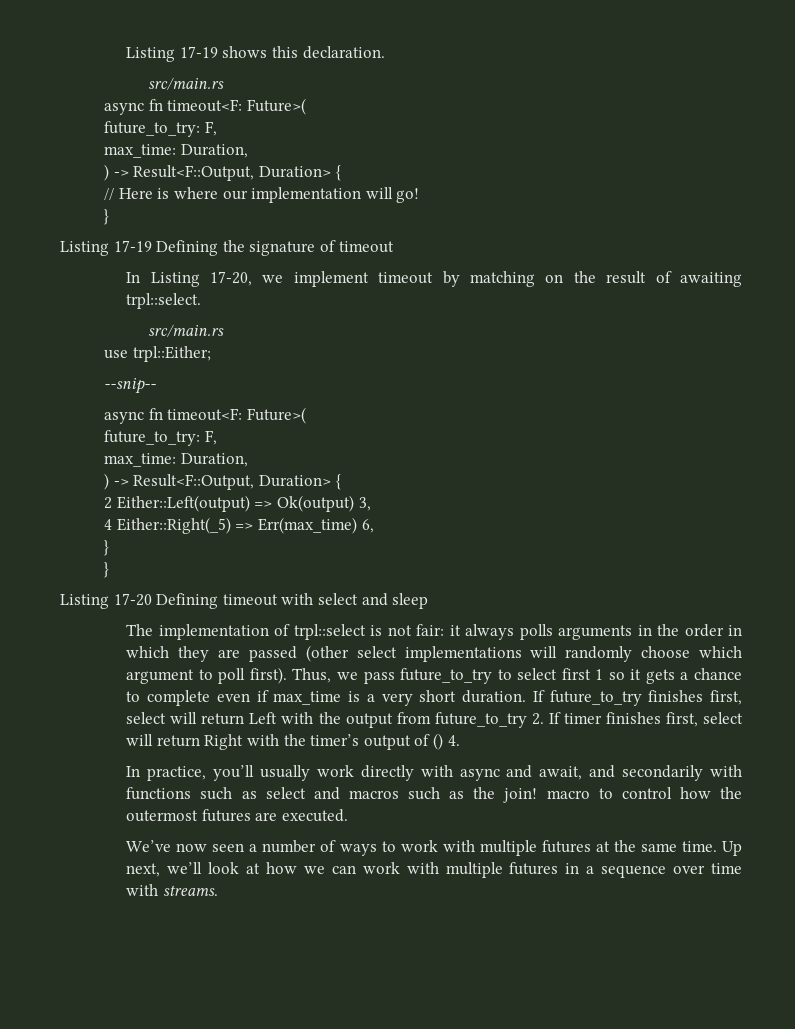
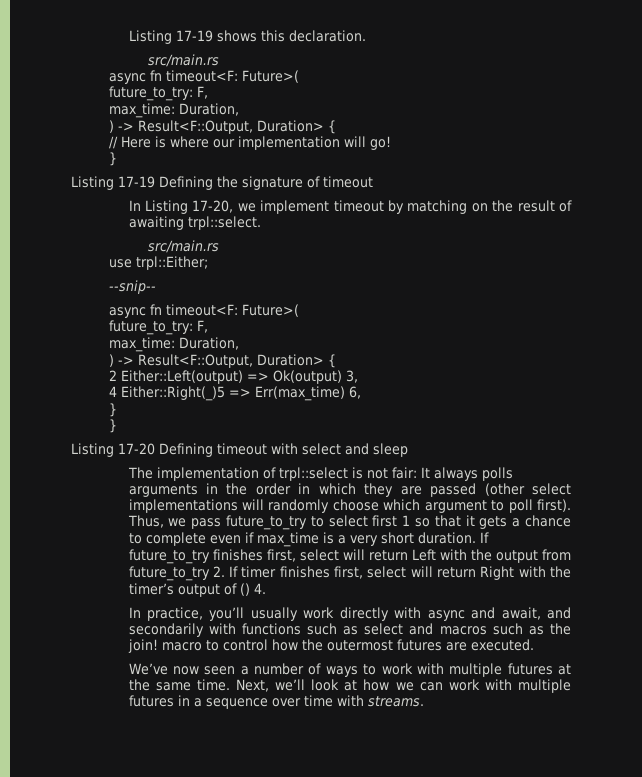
[116,517,231,534] Either::Right(_5) -> [121,386,226,401] Either::Right(_)5
[449,625,461,636] it -> [420,467,430,478] It
(625, 676) none -> [434,515,461,527] that
[721,841,742,856] [126,863,161,877] Up next, -> [235,679,269,692] Next,

